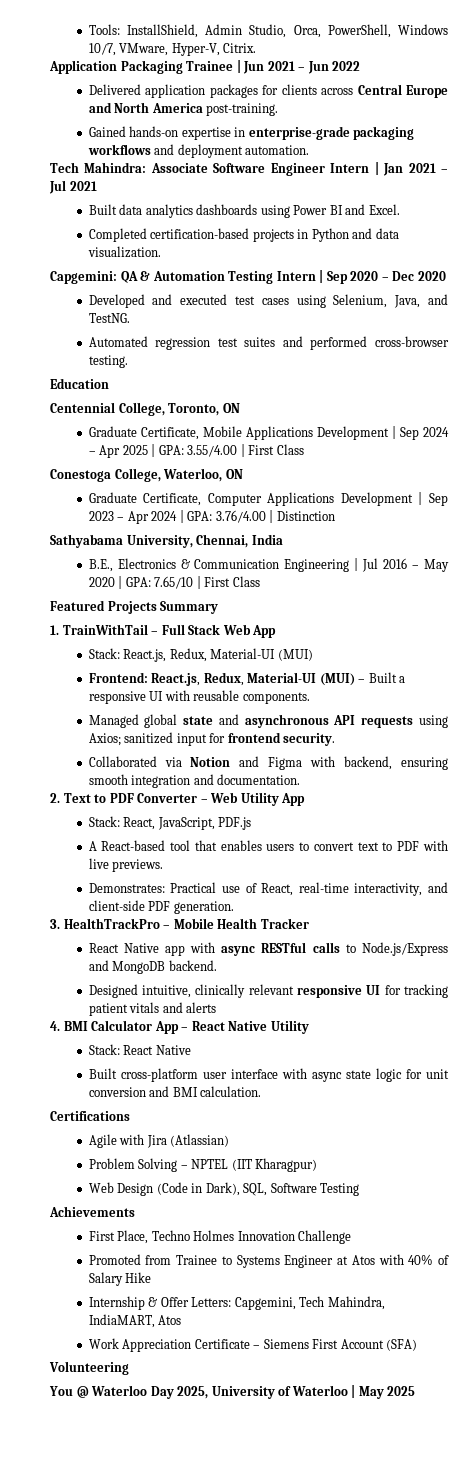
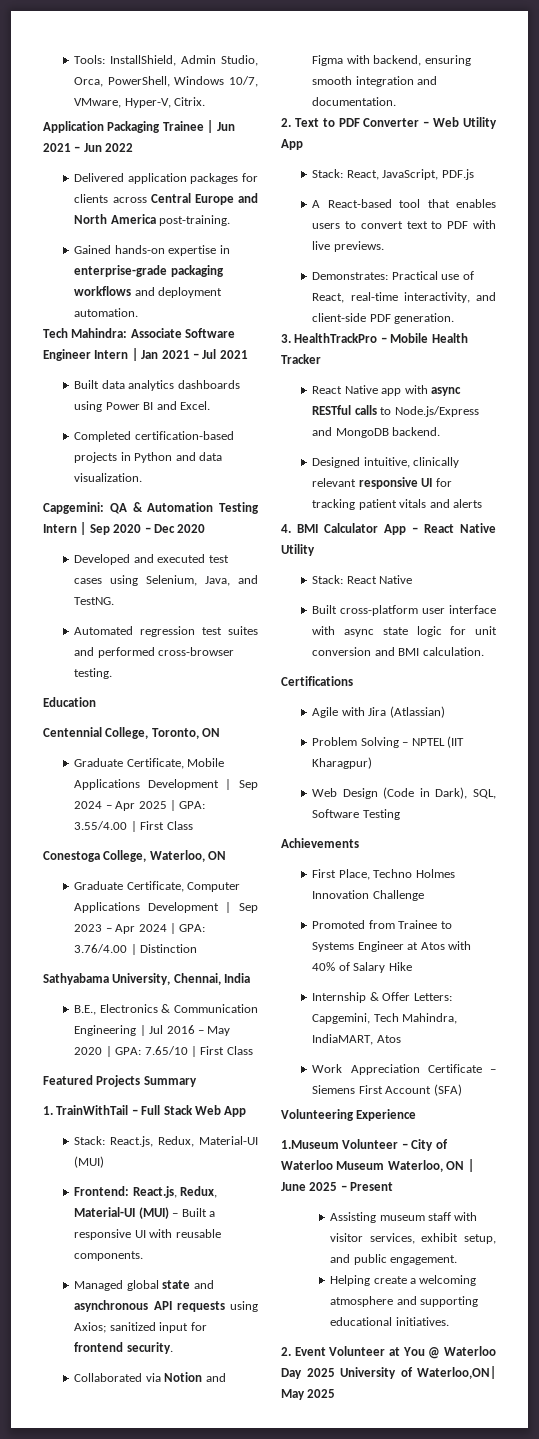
(129, 1368) // -> [356,1109,417,1121] [281,1139,448,1151] [281,1159,474,1172] [281,1182,394,1191] [330,1212,478,1223] [330,1233,496,1244] [330,1254,457,1265] [330,1275,477,1286] [330,1296,478,1307] [330,1317,449,1326] [281,1346,400,1356] Experience // 1.Museum Volunteer – City of Waterloo Museum Waterloo, ON | June 2025 – Present // Assisting museum staff with visitor services, exhibit setup, and public engagement. // Helping create a welcoming atmosphere and supporting educational initiatives. // 2. Event Volunteer at
[177,1386,209,1399] 2025, -> [306,1368,335,1377] 2025
[291,1385,356,1398] Waterloo | -> [417,1366,496,1379] Waterloo,ON|

